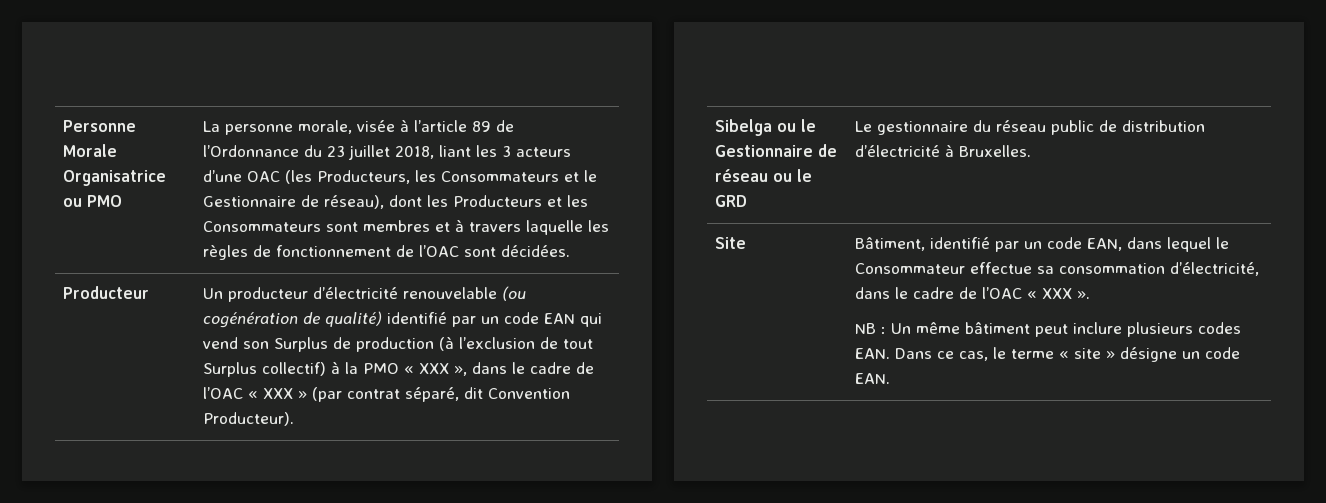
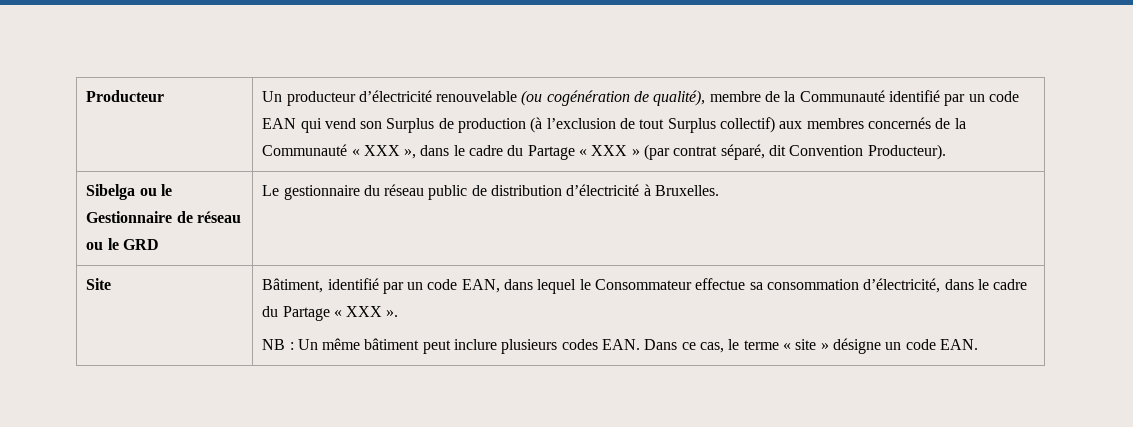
[62,120,136,132] [62,144,117,157] [62,170,166,186] [62,195,122,207] [202,119,514,135] [202,145,571,160] [202,170,597,184] [202,195,588,209] [202,219,609,235] [202,245,570,260] Personne Morale Organisatrice ou PMO | La personne morale, visée à l’article 89 de l’Ordonnance du 23 juillet 2018, liant les 3 acteurs d’une OAC (les Producteurs, les Consommateurs et le Gestionnaire de réseau), dont les Producteurs et les Consommateurs sont membres et à travers laquelle les règles de fonctionnement de l’OAC sont décidées. // -> (86, 96) none
[324,311,382,327] qualité) -> [653,90,885,106] qualité), membre de la Communauté
[330,361,399,374] à la PMO -> [779,117,966,129] [262,144,348,156] aux membres concernés de la Communauté
[575,362,594,374] [202,387,243,399] de l’OAC -> [507,145,575,160] du Partage
[958,287,1022,299] de l’OAC -> [262,306,330,321] du Partage

